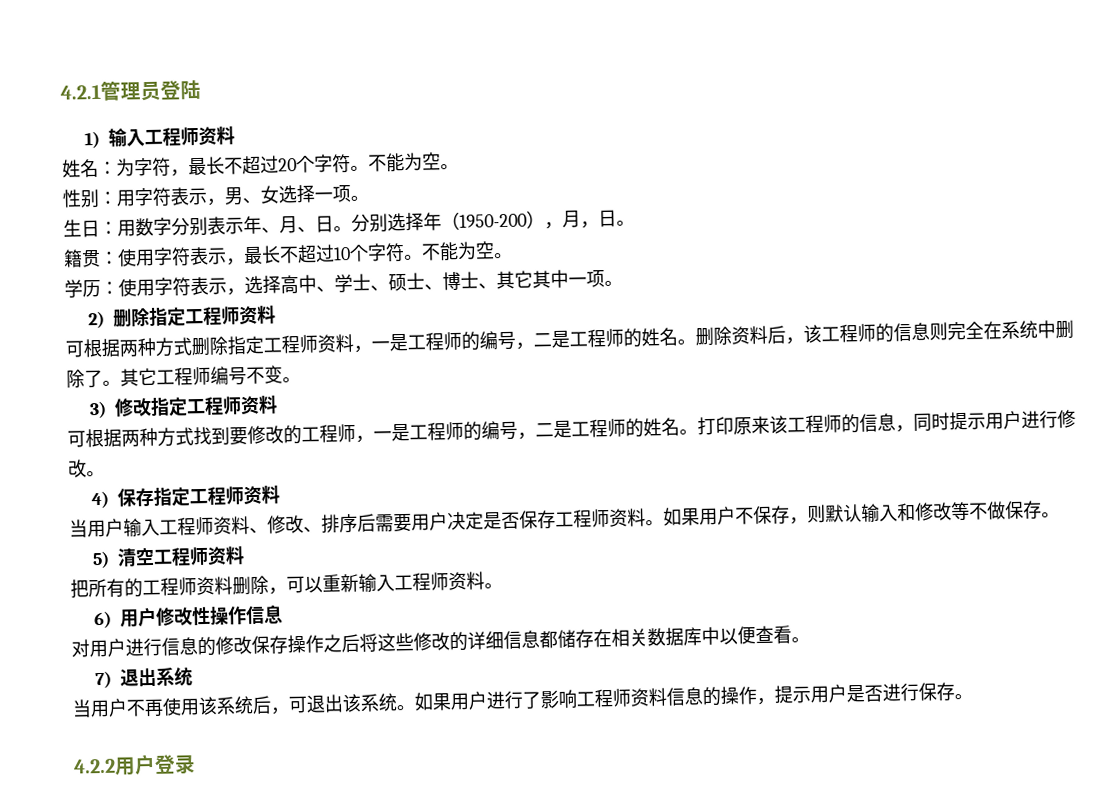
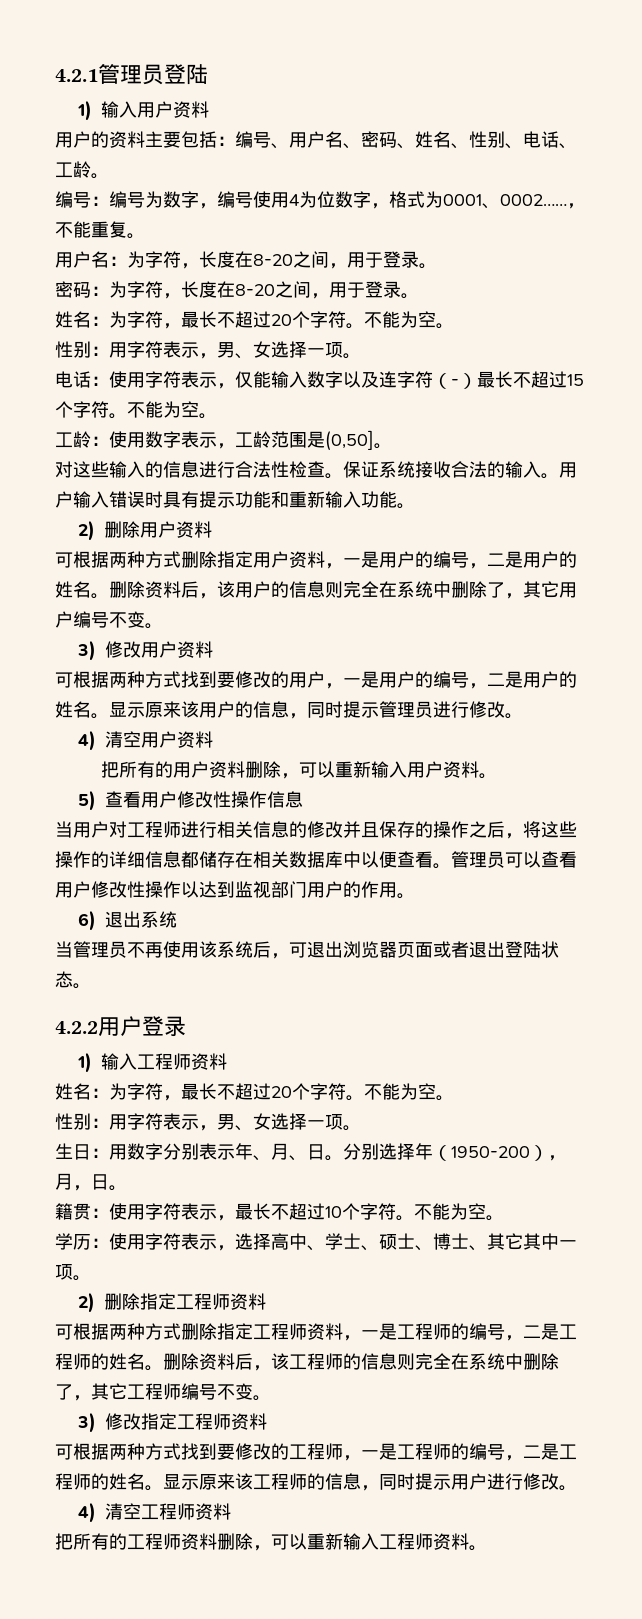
(201, 89) none -> [77,100,210,121] [55,131,577,149] [55,161,109,179] [55,191,585,209] [55,221,145,239] [55,251,437,269] [55,281,419,299] [55,311,454,329] [55,341,361,359] [55,371,584,389] [55,401,217,419] [55,430,392,451] [55,461,577,479] [55,491,415,509] [78,520,213,541] [55,551,577,569] [55,581,577,599] [55,611,163,629] [77,640,214,661] [55,671,577,689] [55,701,523,719] [78,730,214,751] [101,761,498,779] [78,790,304,811] [55,821,577,839] [55,851,577,869] [55,881,415,899] [78,910,178,931] [55,941,559,959] [55,971,91,989] [55,1016,186,1037] // 1)输入用户资料 // 用户的资料主要包括：编号、用户名、密码、姓名、性别、电话、工龄。 // 编号：编号为数字，编号使用4为位数字，格式为0001、0002……，不能重复。 // 用户名：为字符，长度在8-20之间，用于登录。 // 密码：为字符，长度在8-20之间，用于登录。 // 姓名：为字符，最长不超过20个字符。不能为空。 // 性别：用字符表示，男、女选择一项。 // 电话：使用字符表示，仅能输入数字以及连字符（-）最长不超过15个字符。不能为空。 // 工龄：使用数字表示，工龄范围是(0,50]。 // 对这些输入的信息进行合法性检查。保证系统接收合法的输入。用户输入错误时具有提示功能和重新输入功能。 // 2)删除用户资料 // 可根据两种方式删除指定用户资料，一是用户的编号，二是用户的姓名。删除资料后，该用户的信息则完全在系统中删除了，其它用户编号不变。 // 3)修改用户资料 // 可根据两种方式找到要修改的用户，一是用户的编号，二是用户的姓名。显示原来该用户的信息，同时提示管理员进行修改。 // 4)清空用户资料 // 把所有的用户资料删除，可以重新输入用户资料。 // 5)查看用户修改性操作信息 // 当用户对工程师进行相关信息的修改并且保存的操作之后，将这些操作的详细信息都储存在相关数据库中以便查看。管理员可以查看用户修改性操作以达到监视部门用户的作用。 // 6)退出系统 // 当管理员不再使用该系统后，可退出浏览器页面或者退出登陆状态。 // 4.2.2用户登录
[102,380,121,386] 。 -> [73,1395,91,1401] ，
[697,416,734,436] 打印 -> [163,1474,199,1490] 显示
[116,485,280,507] [69,500,1060,538] [91,550,110,569] 保存指定工程师资料 // 当用户输入工程师资料、修改、排序后需要用户决定是否保存工程师资料。如果用户不保存，则默认输入和修改等不做保存。 // 5) -> (97, 1512) none
[93,604,283,629] [71,625,810,658] [94,666,193,689] [72,682,973,718] [73,753,196,776] // 6)用户修改性操作信息 // 对用户进行信息的修改保存操作之后将这些修改的详细信息都储存在相关数据库中以便查看。 // 7)退出系统 // 当用户不再使用该系统后，可退出该系统。如果用户进行了影响工程师资料信息的操作，提示用户是否进行保存。 // 4.2.2用户登录 -> (487, 1548) none

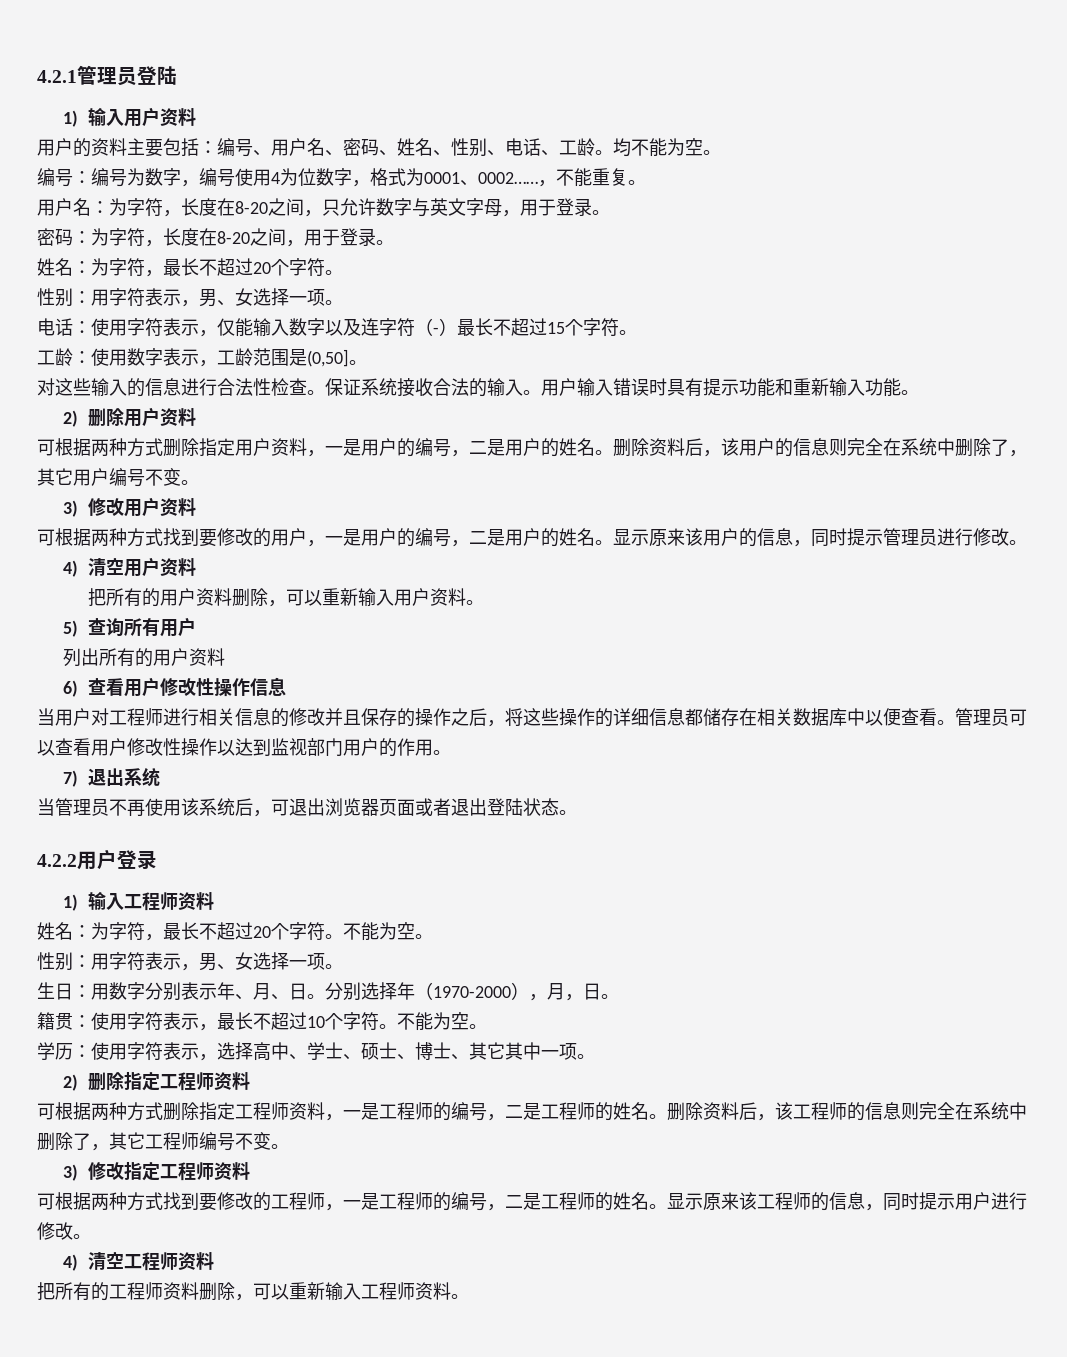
(109, 176) none -> [613,138,721,157] 均不能为空。
(347, 266) none -> [322,198,520,217] 只允许数字与英文字母，
[364,311,454,329] 不能为空。 -> (343, 272) none
[127,401,217,419] 不能为空。 -> (637, 332) none
(124, 799) none -> [106,617,197,637] [62,648,225,667] [62,678,107,697] 询所有用户 // 列出所有的用户资料 // 6)查
[78,910,97,931] 6) -> [62,770,78,787] 7)
[451,1146,530,1158] 1950-200 -> [433,986,511,998] 1970-2000

